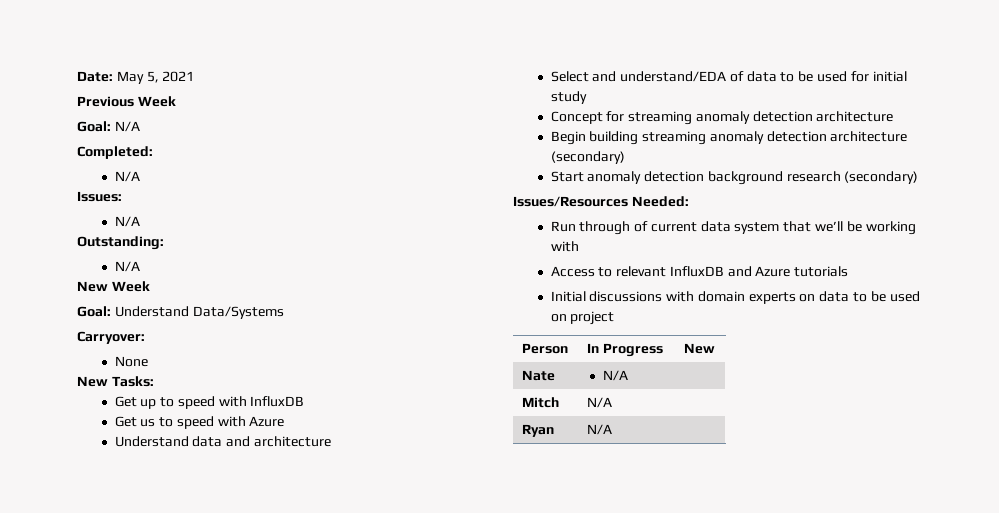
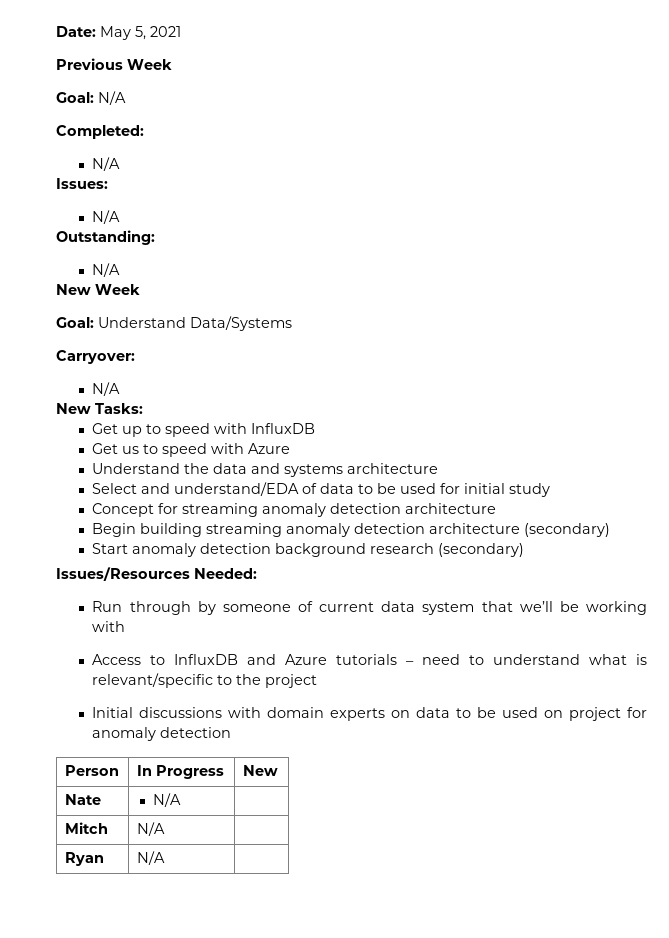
[114,356,148,367] // None -> [92,382,121,396] // N/A
(189, 441) none -> [184,463,210,474] the
(251, 441) none -> [284,464,344,477] systems
(631, 228) none -> [197,601,291,615] by someone
[616,266,667,277] relevant -> (166, 660) none
(849, 271) none -> [406,654,647,665] [92,673,318,688] – need to understand what is relevant/specific to the project
(615, 318) none -> [626,707,647,718] [92,727,232,741] for anomaly detection

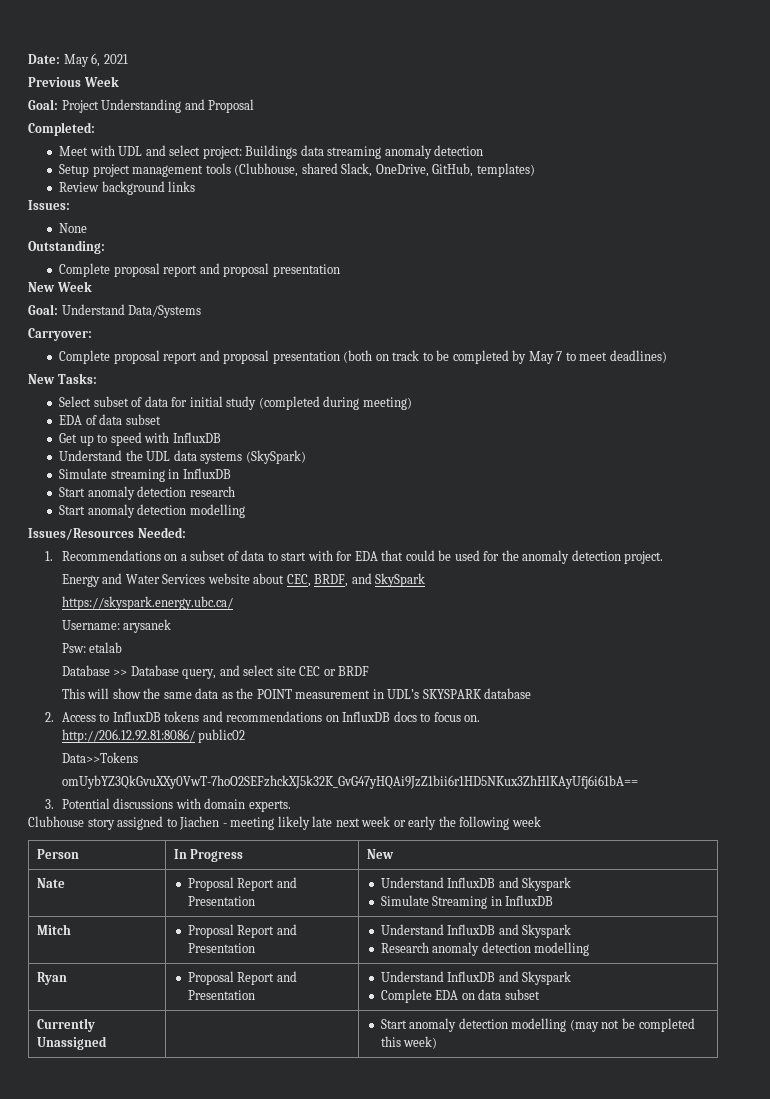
[135,26,146,40] 5, -> [91,53,101,67] 6,
[98,91,126,105] [56,125,144,139] [92,157,121,171] N/A // Completed: // N/A -> [61,99,255,113] [28,122,95,136] [59,145,484,159] [59,163,535,177] [59,181,196,195] Project Understanding and Proposal // Completed: // Meet with UDL and select project: Buildings data streaming anomaly detection // Setup project management tools (Clubhouse, shared Slack, OneDrive, GitHub, templates) // Review background links
[92,210,121,224] // N/A -> [59,223,88,233] // None
[92,263,121,277] N/A -> [59,263,340,277] Complete proposal report and proposal presentation
[92,382,121,396] [56,403,143,414] N/A // New Tasks: -> [59,350,667,364] [28,373,97,384] [59,396,412,410] [59,414,161,425] Complete proposal report and proposal presentation (both on track to be completed by May 7 to meet deadlines) // New Tasks: // Select subset of data for initial study (completed during meeting) // EDA of data subset
[92,443,291,457] [92,463,439,477] [92,482,551,497] [92,503,497,517] [92,523,611,537] [92,543,367,557] Get us to speed with Azure // Understand the data and systems architecture // Select and understand/EDA of data to be used for initial study // Concept for streaming anomaly detection architecture // Begin building streaming anomaly detection architecture (secondary) // Start anomaly detection background -> [59,450,306,464] [59,468,231,482] [59,486,187,500] Understand the UDL data systems (SkySpark) // Simulate streaming in InfluxDB // Start anomaly detection
[438,543,525,557] [56,567,257,581] [92,601,647,615] [92,621,126,632] [92,654,647,665] [92,673,318,688] [92,707,647,721] [92,727,232,741] (secondary) // Issues/Resources Needed: // Run through by someone of current data system that we’ll be working with // Access to InfluxDB and Azure tutorials – need to understand what is relevant/specific to the project // Initial discussions with domain experts on data to be used on project for anomaly detection -> [59,504,245,518] [28,527,186,540] [44,550,664,564] [61,573,426,587] [61,596,233,610] [61,619,172,633] [61,642,123,653] [61,665,370,679] [61,688,532,699] [44,711,481,722] [61,729,246,743] [61,752,138,763] [61,775,638,789] [44,798,291,812] [28,816,541,830] // Start anomaly detection modelling // Issues/Resources Needed: // 1. Recommendations on a subset of data to start with for EDA that could be used for the anomaly detection project. // Energy and Water Services website about CEC, BRDF, and SkySpark // https://skyspark.energy.ubc.ca/ // Username: arysanek // Psw: etalab // Database >> Database query, and select site CEC or BRDF // This will show the same data as the POINT measurement in UDL’s SKYSPARK database // 2. Access to InfluxDB tokens and recommendations on InfluxDB docs to focus on. // http://206.12.92.81:8086/ public02 // Data>>Tokens // omUybYZ3QkGvuXXy0VwT-7hoO2SEFzhckXJ5k32K_GvG47yHQAi9JzZ1bii6r1HD5NKux3ZhHlKAyUfj6i61bA== // 3. Potential discussions with domain experts. // Clubhouse story assigned to Jiachen - meeting likely late next week or early the following week
[152,793,181,807] [64,822,108,834] [136,822,165,836] [64,852,104,866] [136,851,165,865] N/A | // Mitch | N/A | // Ryan | N/A | -> [187,877,297,891] [187,896,255,906] [380,877,572,891] [380,895,554,909] [36,924,71,935] [187,924,297,938] [187,943,255,953] [380,924,572,938] [380,942,590,956] [36,972,67,985] [187,971,297,985] [187,990,255,1000] [380,971,572,985] [380,989,540,1003] [36,1018,95,1032] [36,1036,107,1050] [380,1018,695,1032] [380,1036,438,1049] Proposal Report and Presentation | Understand InfluxDB and Skyspark // Simulate Streaming in InfluxDB // Mitch | Proposal Report and Presentation | Understand InfluxDB and Skyspark // Research anomaly detection modelling // Ryan | Proposal Report and Presentation | Understand InfluxDB and Skyspark // Complete EDA on data subset // Currently Unassigned | | Start anomaly detection modelling (may not be completed this week)

